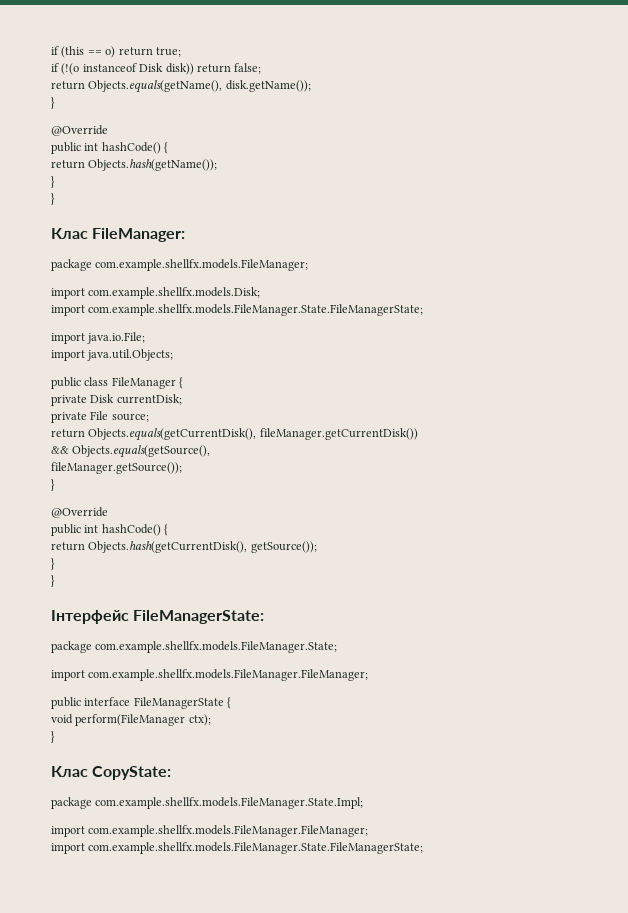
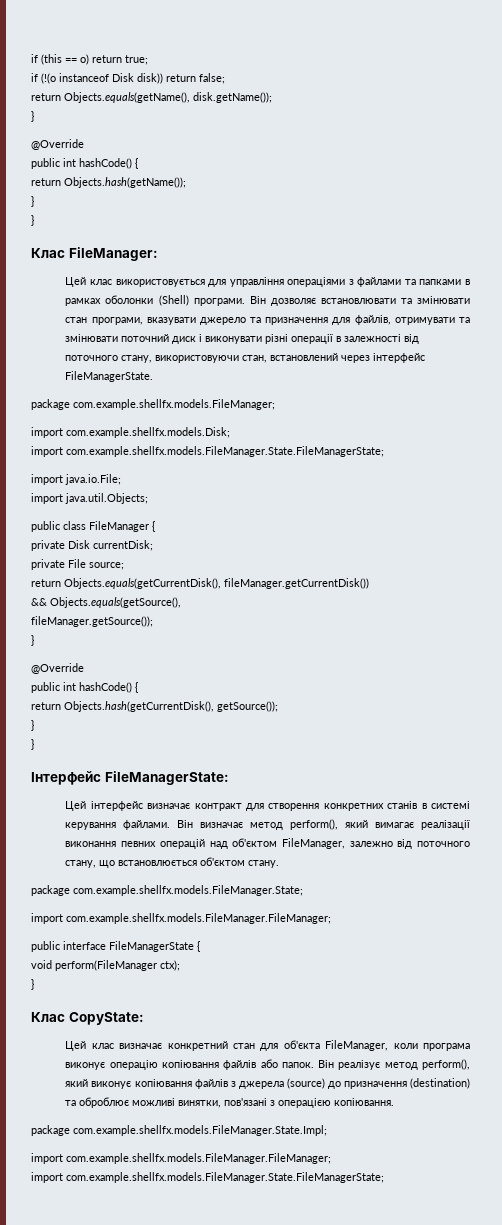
(186, 235) none -> [65,277,470,287] [65,295,470,306] [65,315,471,325] [65,334,420,344] [65,353,426,363] [65,371,154,382] // Цей клас використовується для управління операціями з файлами та папками в рамках оболонки (Shell) програми. Він дозволяє встановлювати та змінювати стан програми, вказувати джерело та призначення для файлів, отримувати та змінювати поточний диск і виконувати різні операції в залежності від поточного стану, використовуючи стан, встановлений через інтерфейс FileManagerState.
(265, 617) none -> [65,801,471,811] [65,819,470,830] [65,838,470,849] [65,857,280,868] // Цей інтерфейс визначає контракт для створення конкретних станів в системі керування файлами. Він визначає метод perform(), який вимагає реалізації виконання певних операцій над об'єктом FileManager, залежно від поточного стану, що встановлюється об'єктом стану.
(172, 773) none -> [65,1040,470,1051] [65,1059,470,1070] [65,1078,470,1089] [65,1097,395,1108] // Цей клас визначає конкретний стан для об'єкта FileManager, коли програма виконує операцію копіювання файлів або папок. Він реалізує метод perform(), який виконує копіювання файлів з джерела (source) до призначення (destination) та оброблює можливі винятки, пов'язані з операцією копіювання.

